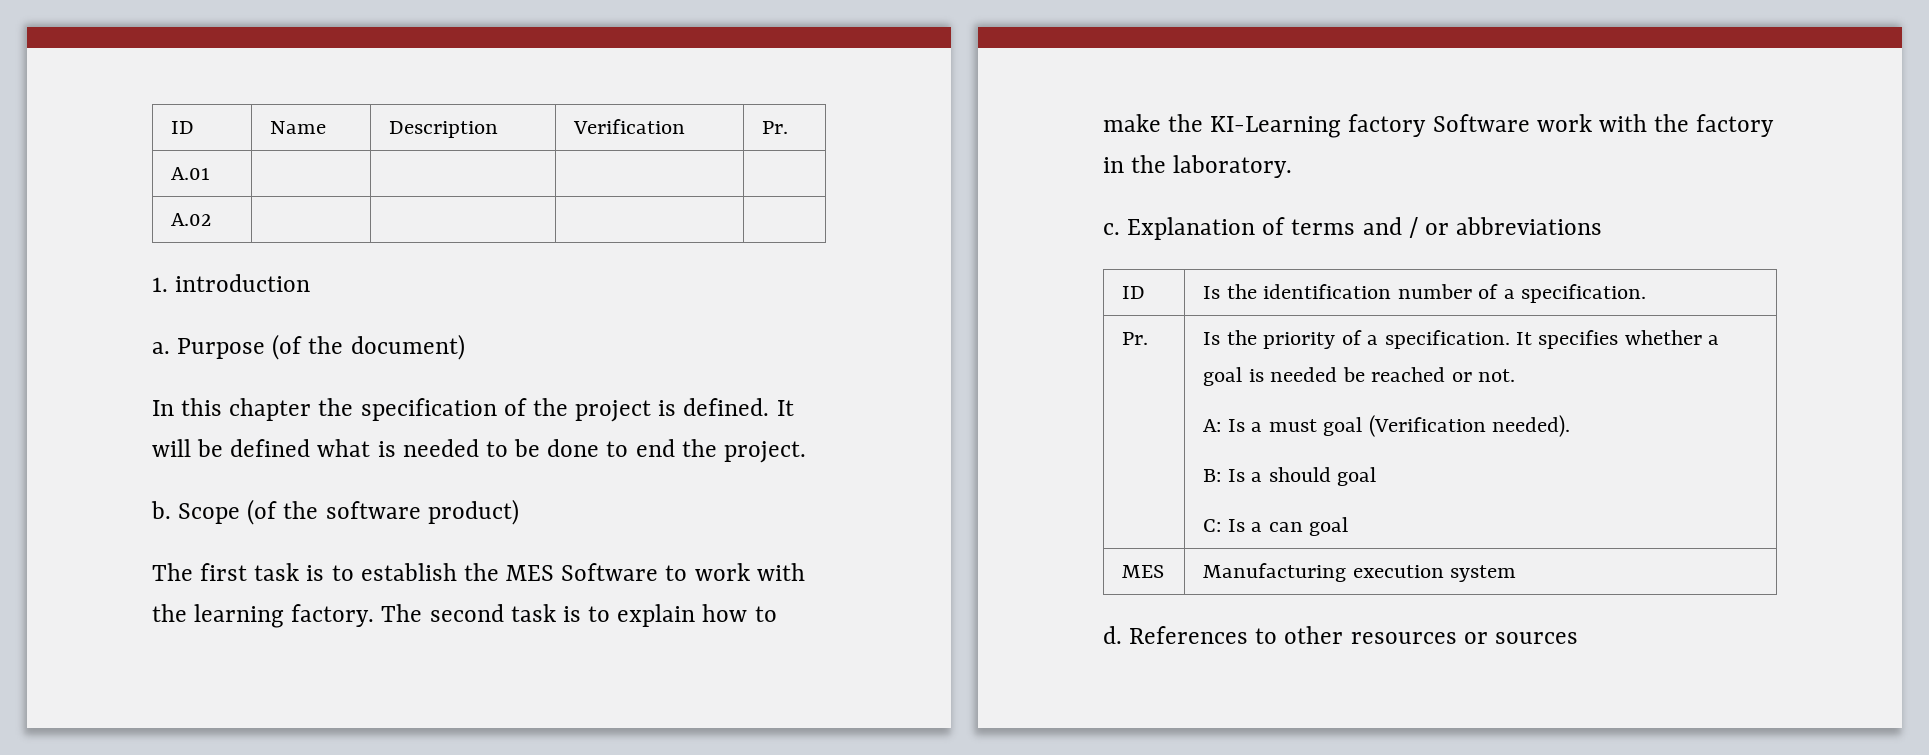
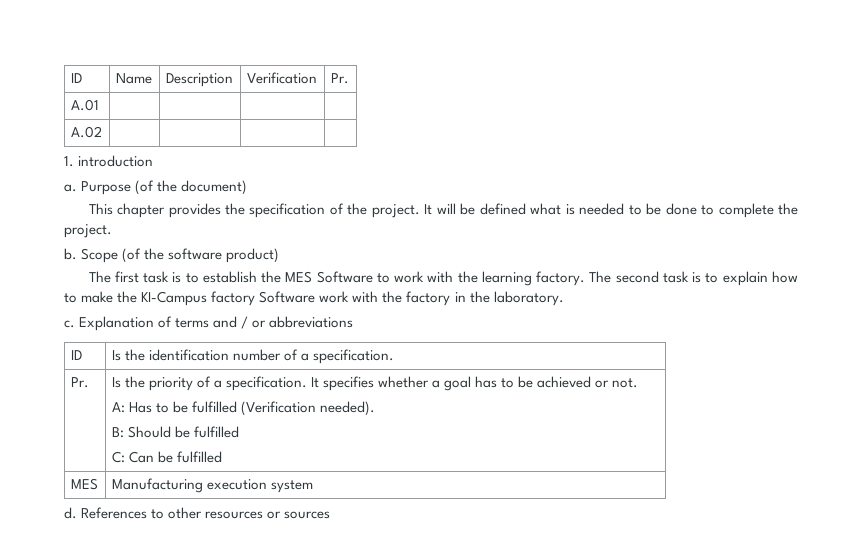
[152,398,312,421] In this chapter -> [88,203,221,218] This chapter provides
[575,398,770,422] project is defined. -> [371,204,420,218] project.
[635,439,675,457] end -> [718,203,774,218] complete
[1210,116,1342,138] KI-Learning -> [141,291,208,306] KI-Campus
[1248,367,1446,382] is needed be reached -> [475,376,592,388] has to be achieved
[1227,417,1363,436] Is a must goal -> [128,401,237,413] Has to be fulfilled
[1227,467,1377,486] [1203,517,1349,536] Is a should goal // C: Is a can goal -> [127,426,239,438] [111,451,222,463] Should be fulfilled // C: Can be fulfilled

